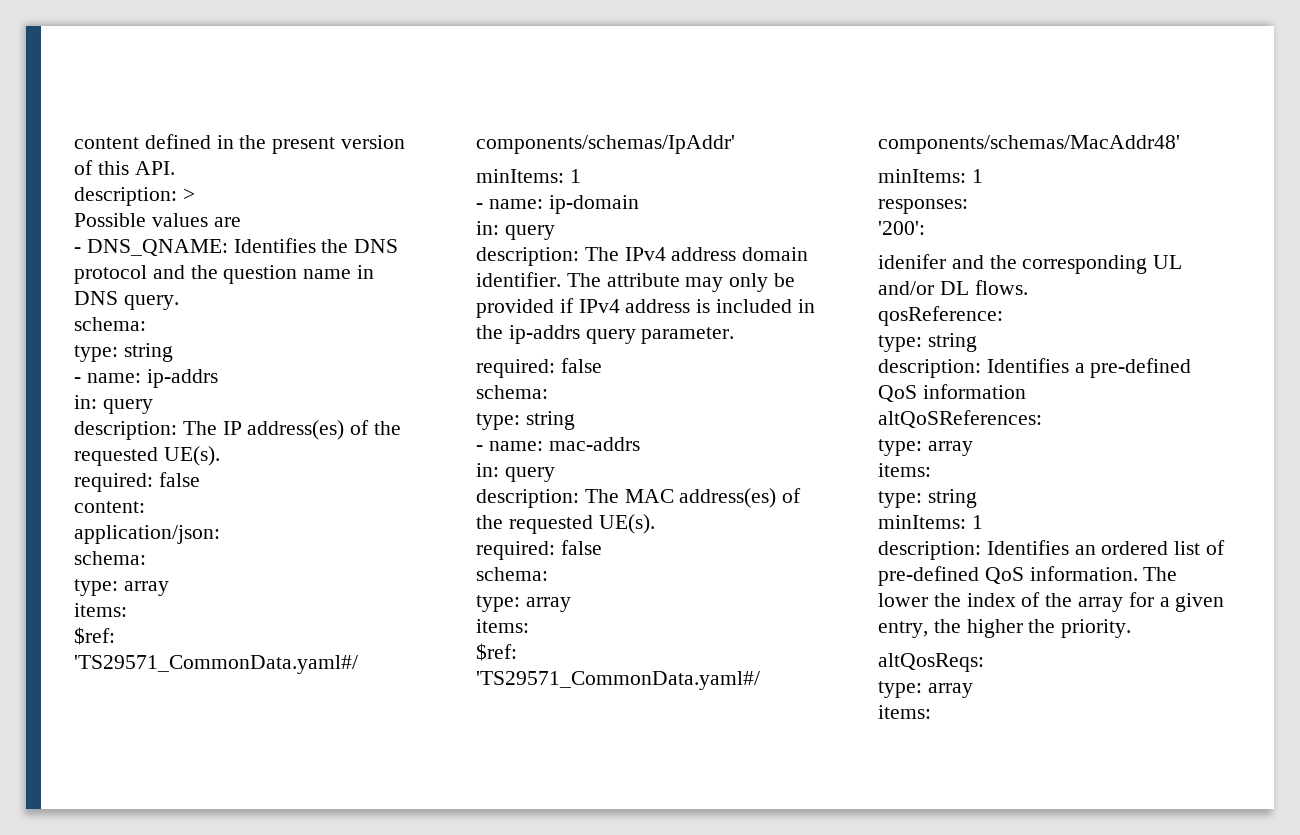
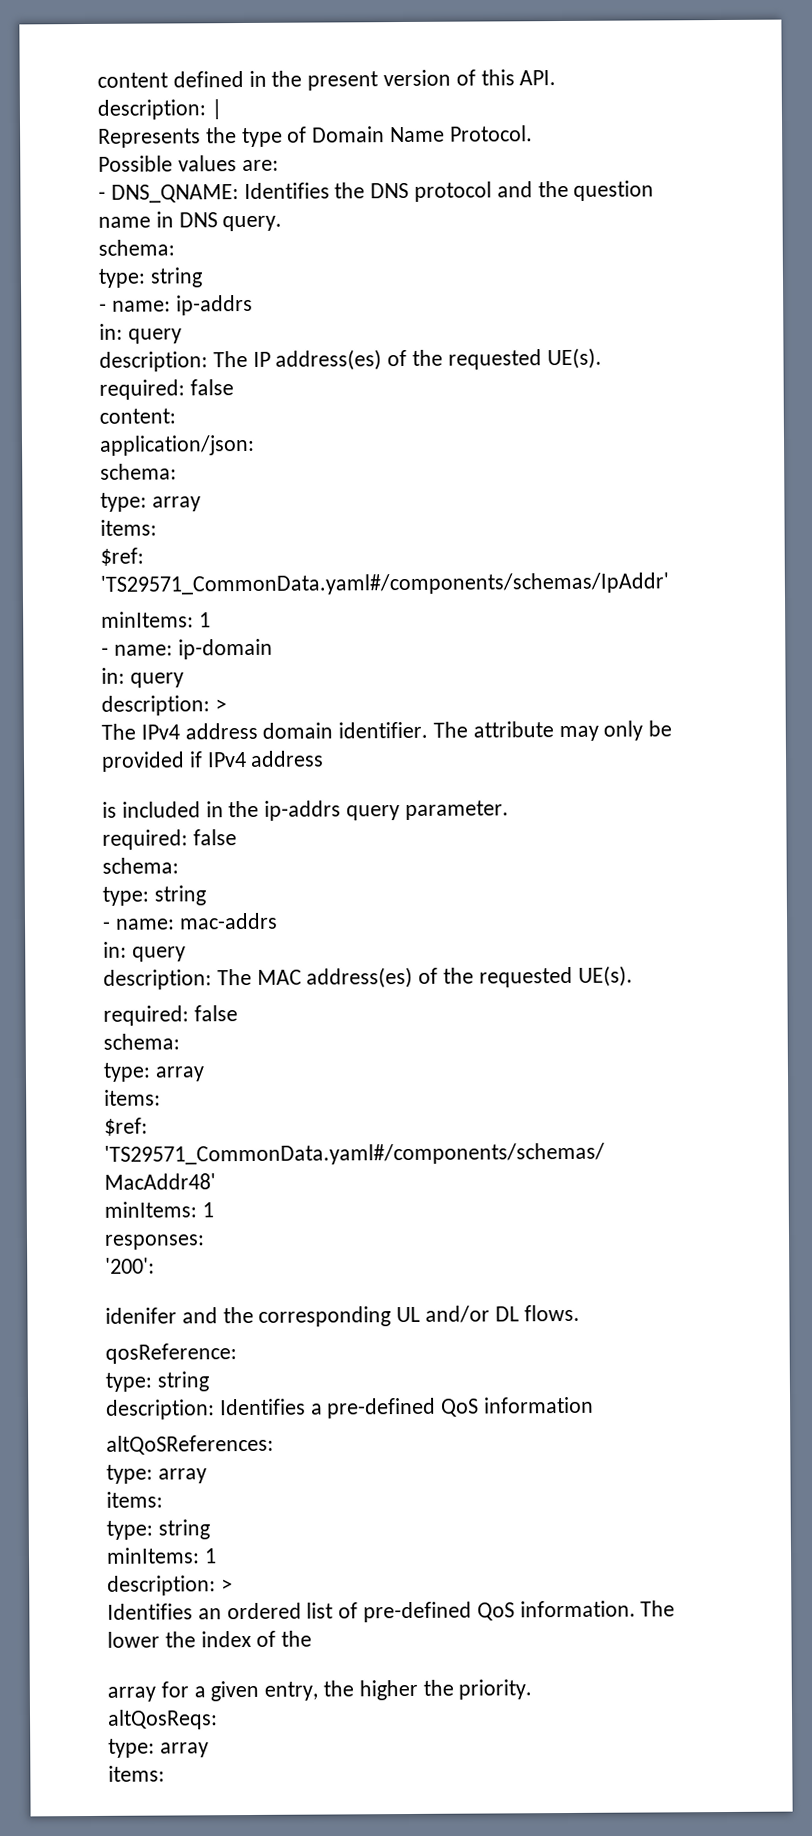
[182,188,195,201] > -> [210,99,222,120] [98,125,533,148] | // Represents the type of Domain Name Protocol.
[213,217,241,227] are -> [241,159,279,172] are:
(579, 256) none -> [214,699,227,712] > //
(691, 306) none -> (325, 758) //
(981, 550) none -> [220,1579,233,1592] > //
(1073, 600) none -> (313, 1638) //

